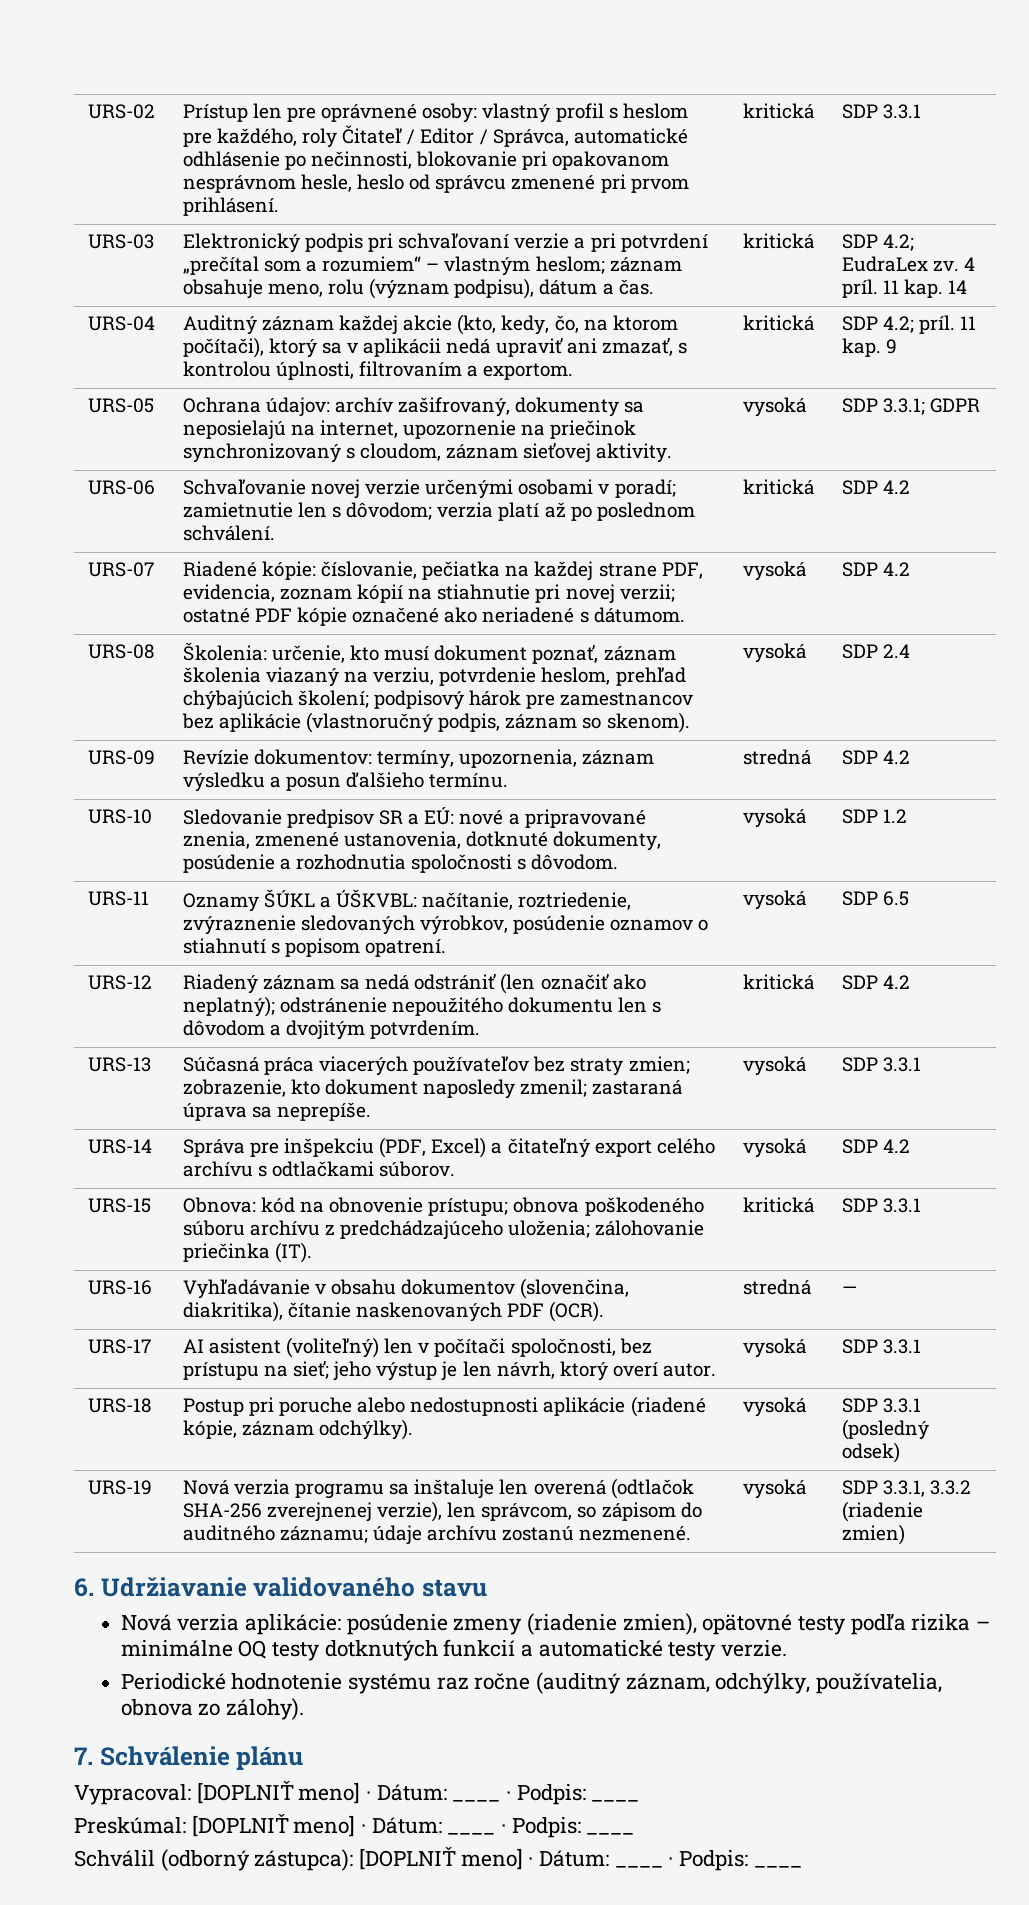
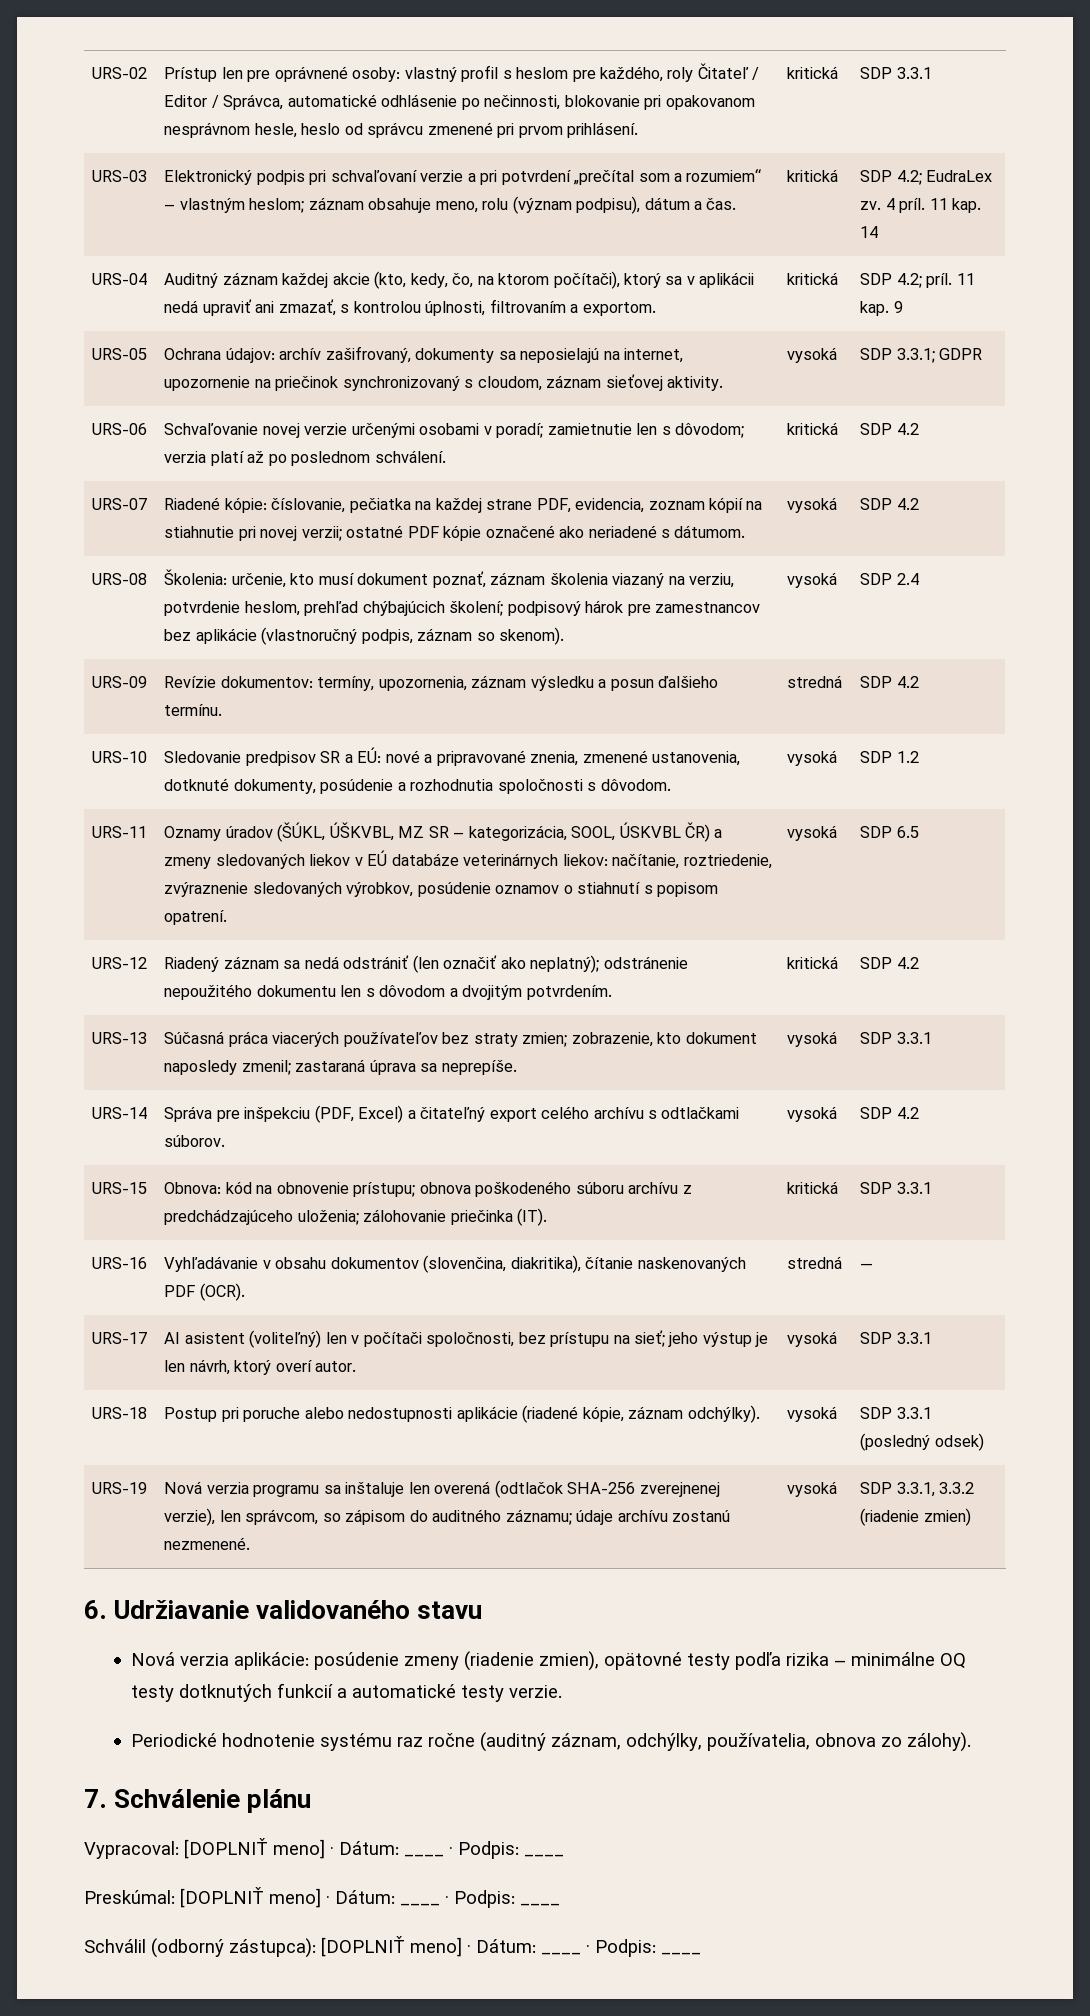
[263,889,418,908] ŠÚKL a ÚŠKVBL: -> [225,822,723,842] [164,850,608,869] úradov (ŠÚKL, ÚŠKVBL, MZ SR – kategorizácia, SOOL, ÚSKVBL ČR) a zmeny sledovaných liekov v EÚ databáze veterinárnych liekov:

